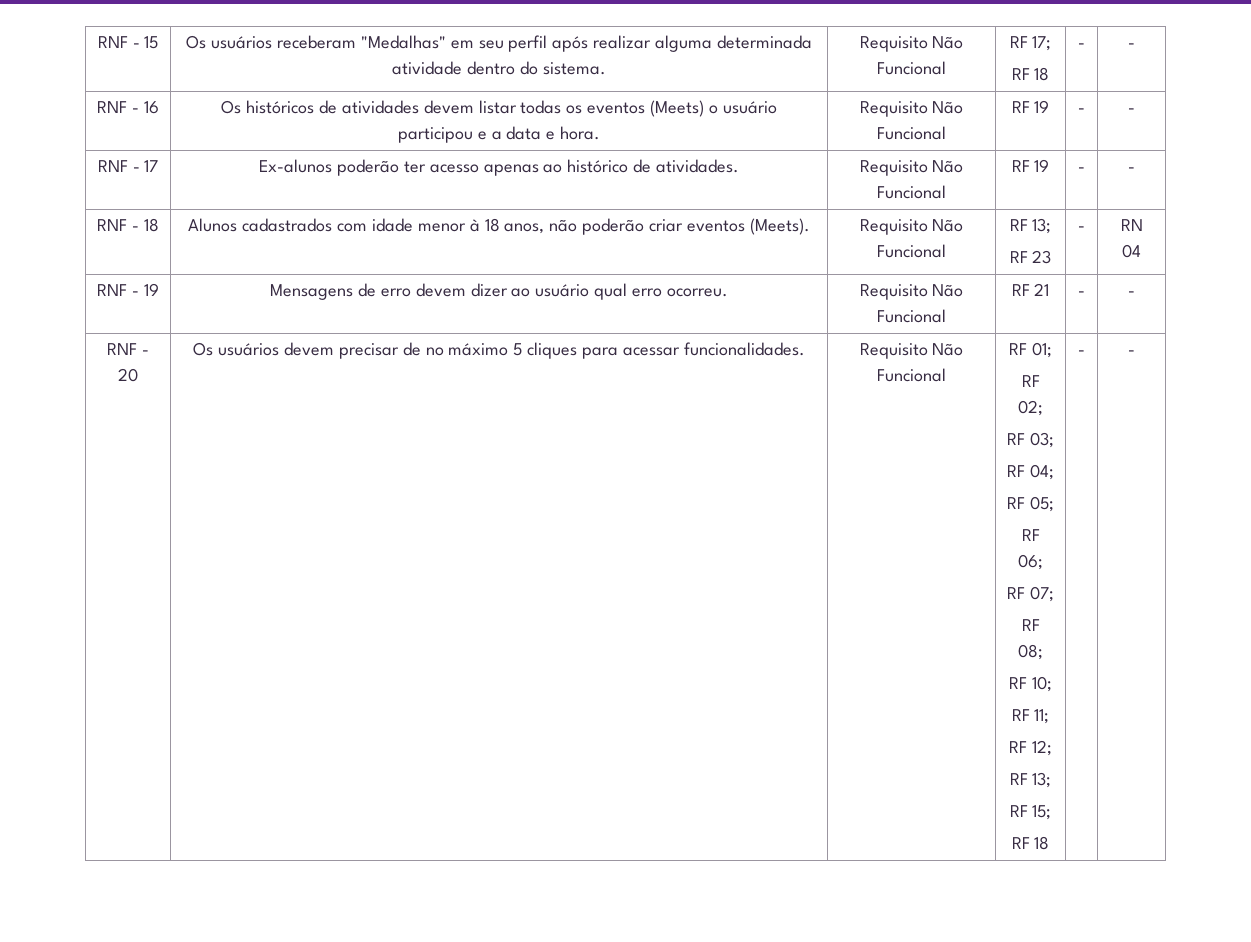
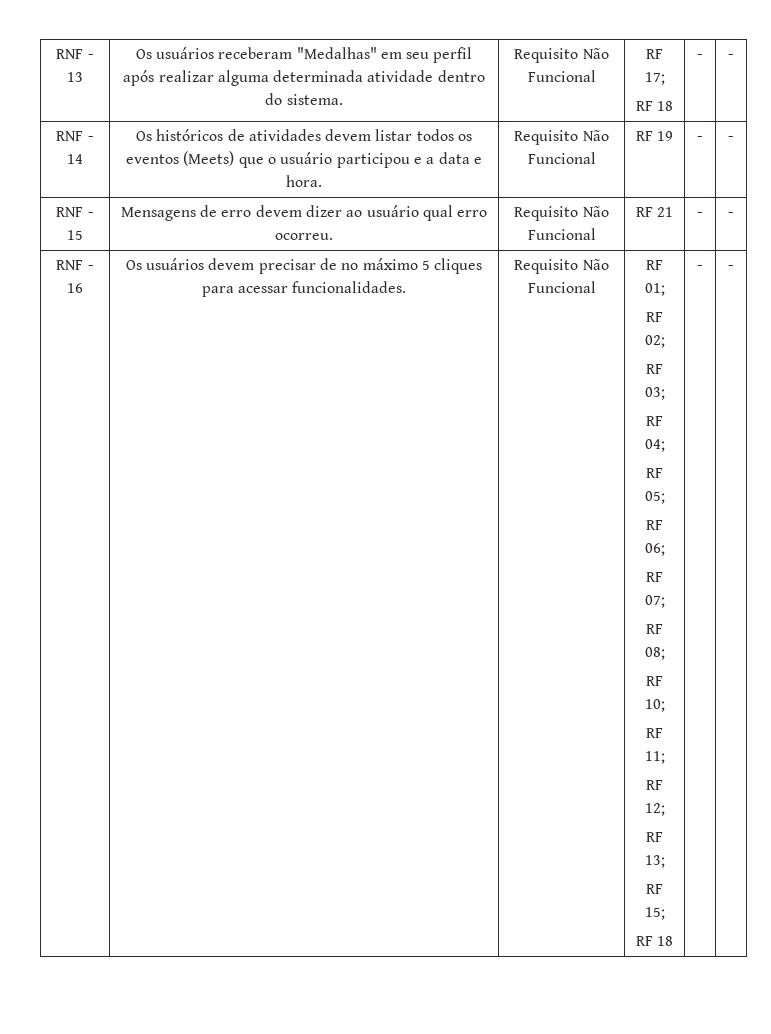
[97,36,159,49] RNF - 15 -> [56,49,94,59] [67,72,83,82] RNF - 13
[143,101,159,114] 16 -> [67,154,83,164] 14
[520,100,562,114] todas -> [416,129,454,141] todos
(705, 108) none -> [238,157,264,168] que
[144,160,159,172] [259,159,739,176] [859,160,964,176] [877,185,946,199] [1011,159,1050,172] [1078,167,1085,172] [1128,167,1135,172] [97,218,159,232] [188,218,810,235] [859,219,964,235] [877,244,946,258] [1009,218,1052,234] [1009,250,1052,264] [1078,226,1085,231] [1120,219,1143,231] [1122,244,1141,258] [97,283,159,296] 17 | Ex-alunos poderão ter acesso apenas ao histórico de atividades. | Requisito Não Funcional | RF 19 | - | - // RNF - 18 | Alunos cadastrados com idade menor à 18 anos, não poderão criar eventos (Meets). | Requisito Não Funcional | RF 13; // RF 23 | - | RN 04 // RNF - 19 -> [67,230,83,240] 15
[118,368,138,382] 20 -> [67,283,83,293] 16

